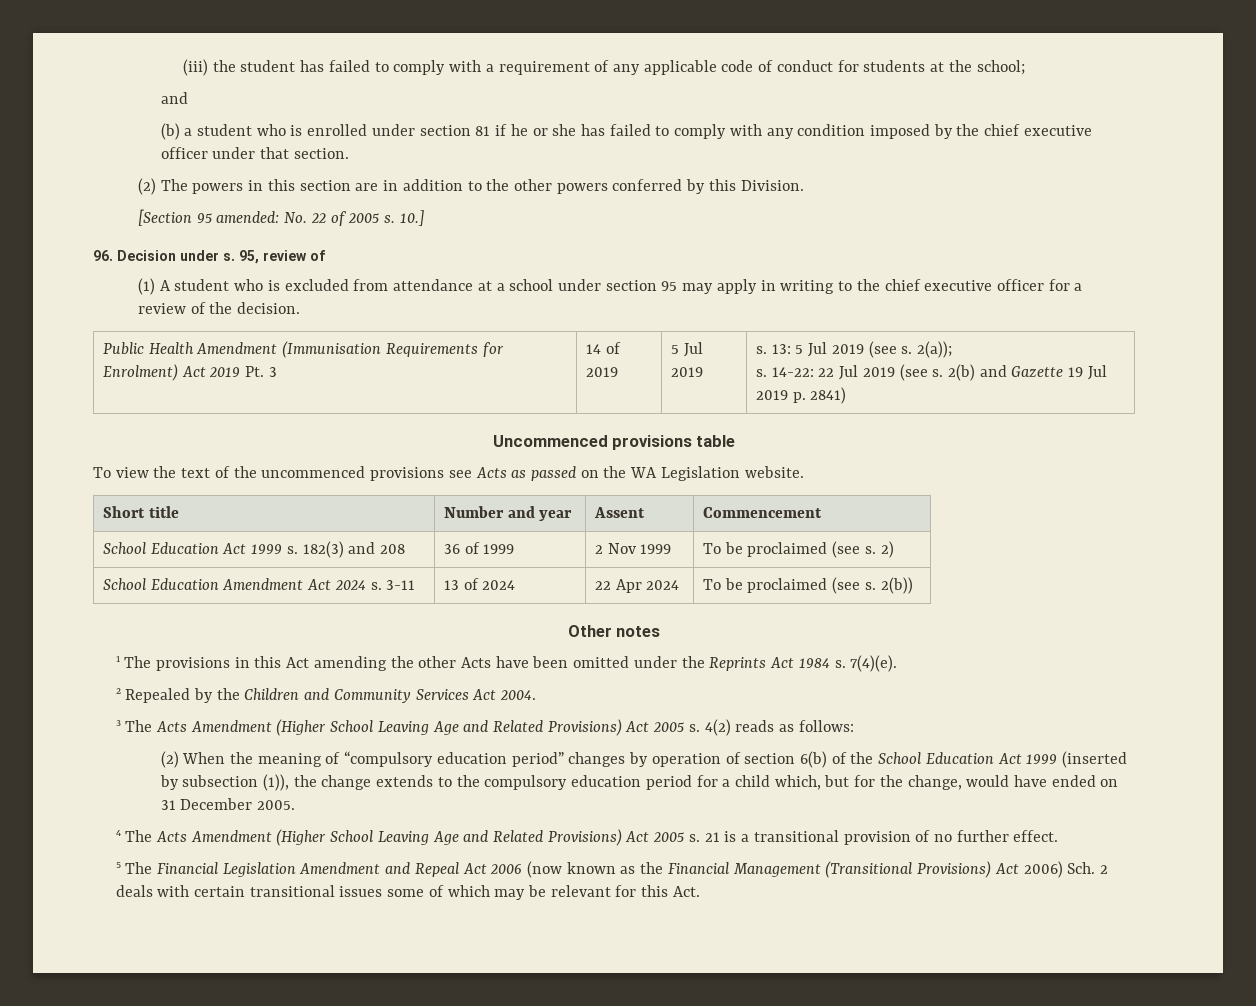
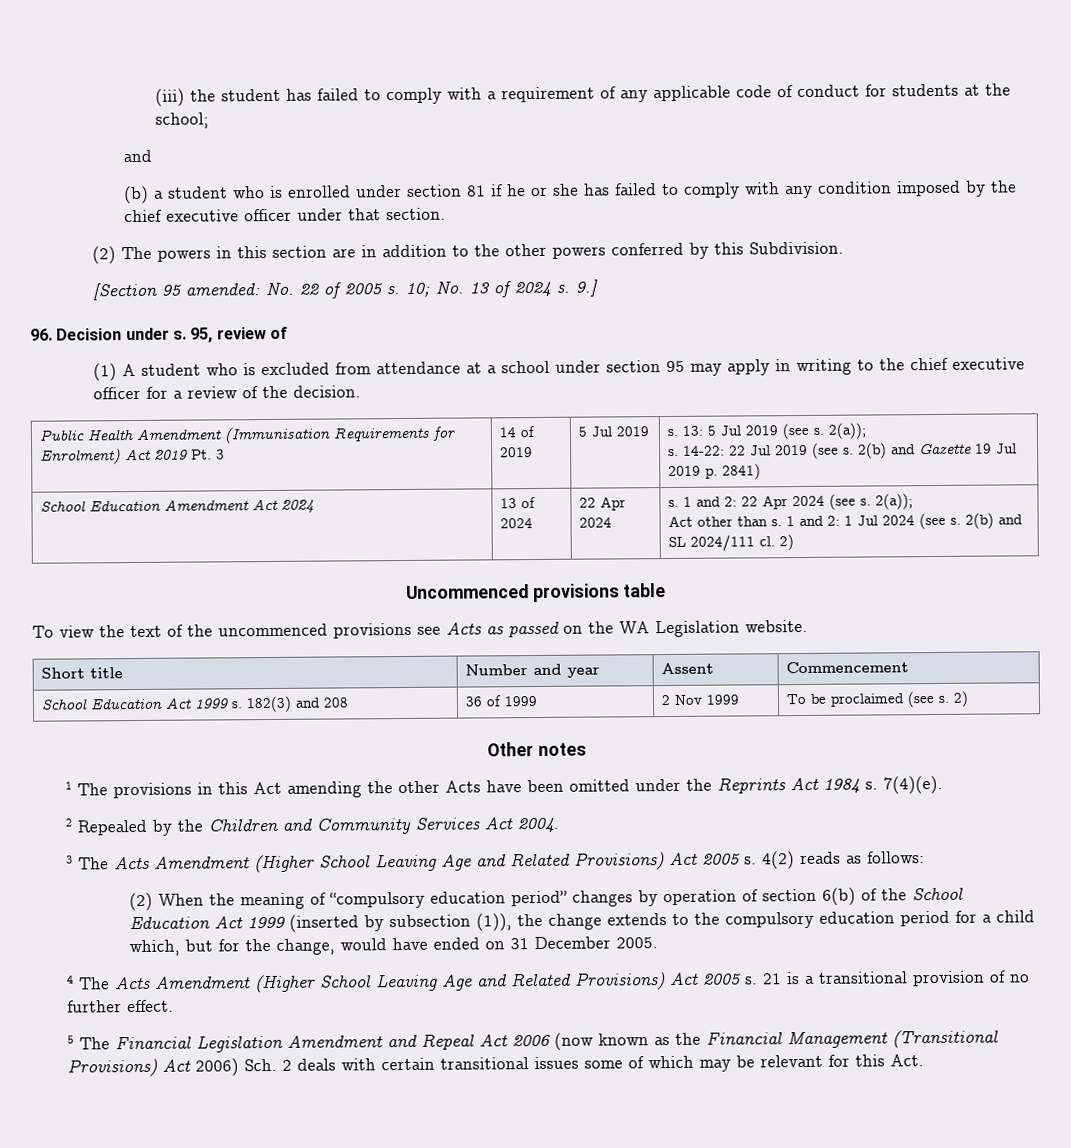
[740,180,804,191] Division. -> [749,241,845,255] Subdivision.
[399,210,424,226] 10.] -> [405,279,599,298] 10; No. 13 of 2024 s. 9.]
(847, 395) none -> [39,498,314,513] [499,496,536,509] [499,518,533,529] [578,496,626,511] [578,517,612,528] [667,493,913,510] [667,512,1023,530] [667,534,794,552] // School Education Amendment Act 2024 | 13 of 2024 | 22 Apr 2024 | s. 1 and 2: 22 Apr 2024 (see s. 2(a)); // Act other than s. 1 and 2: 1 Jul 2024 (see s. 2(b) and SL 2024/111 cl. 2)
[102,578,416,591] [443,578,516,590] [594,579,680,593] [702,577,913,594] // School Education Amendment Act 2024 s. 3-11 | 13 of 2024 | 22 Apr 2024 | To be proclaimed (see s. 2(b)) -> (969, 698) none

